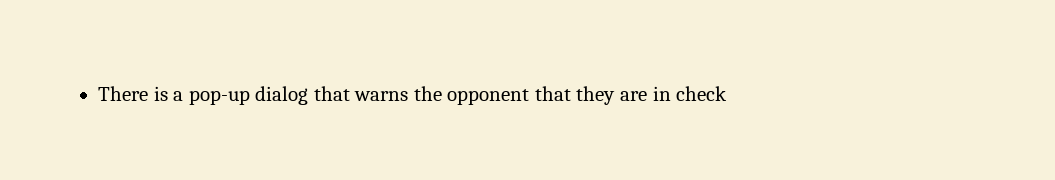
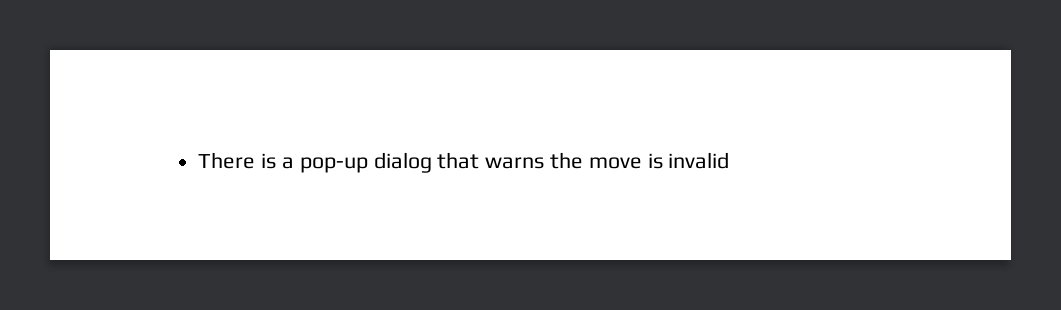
[447,86,728,105] opponent that they are in check -> [588,152,730,169] move is invalid

